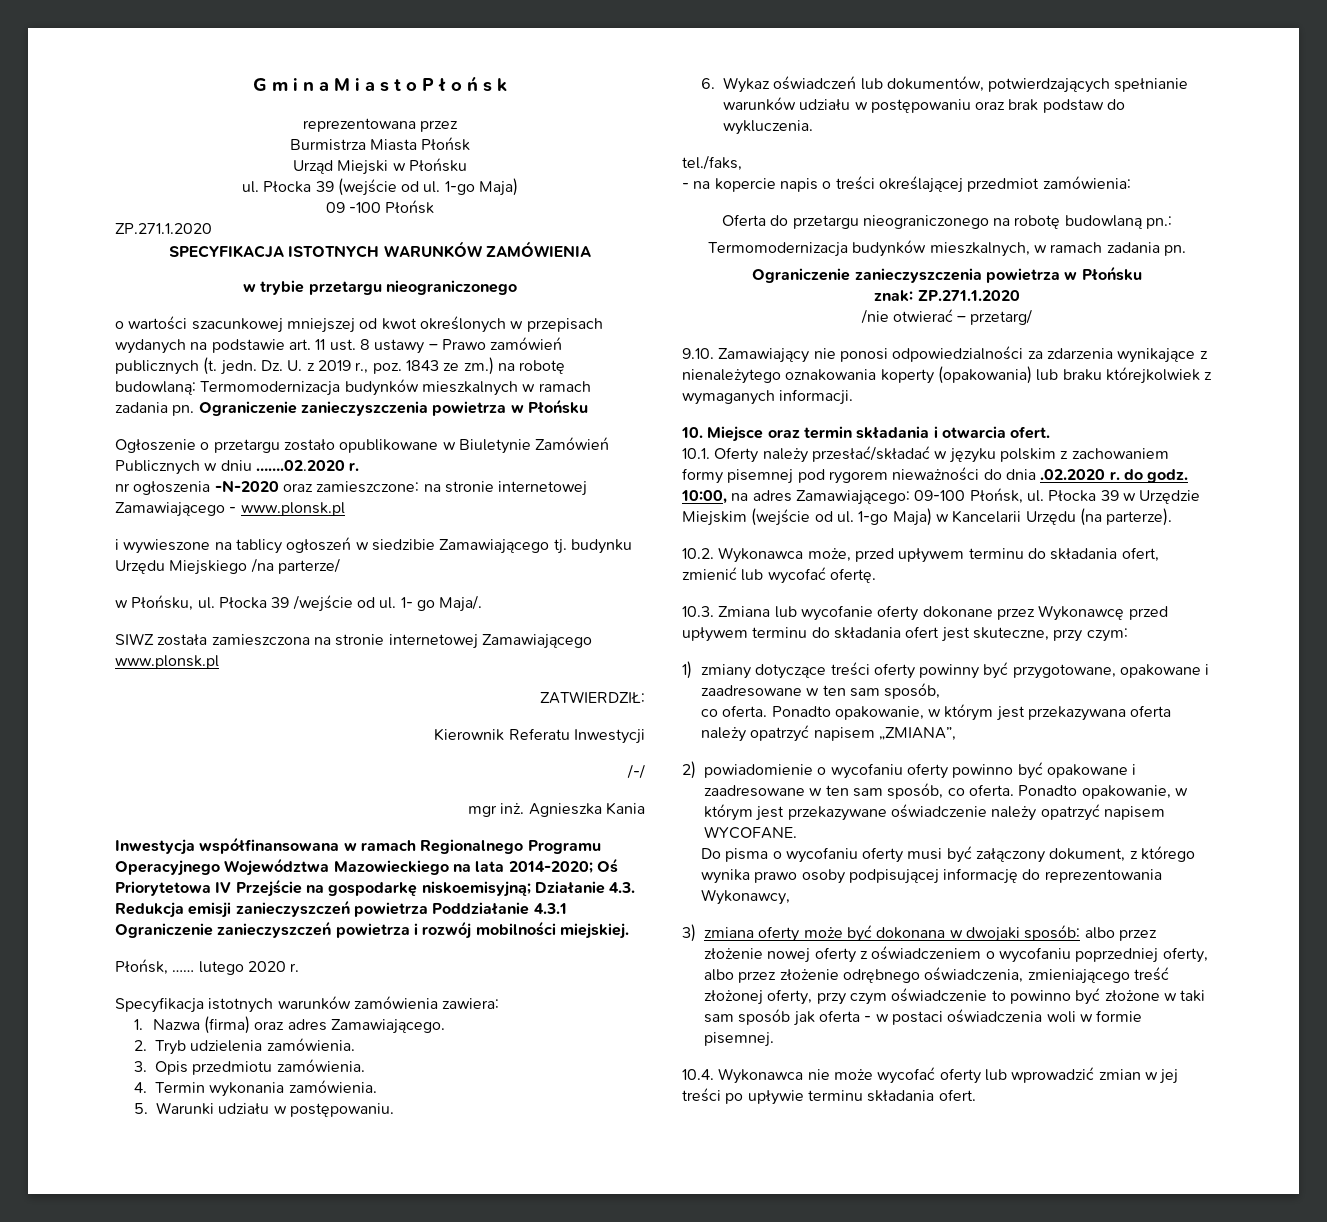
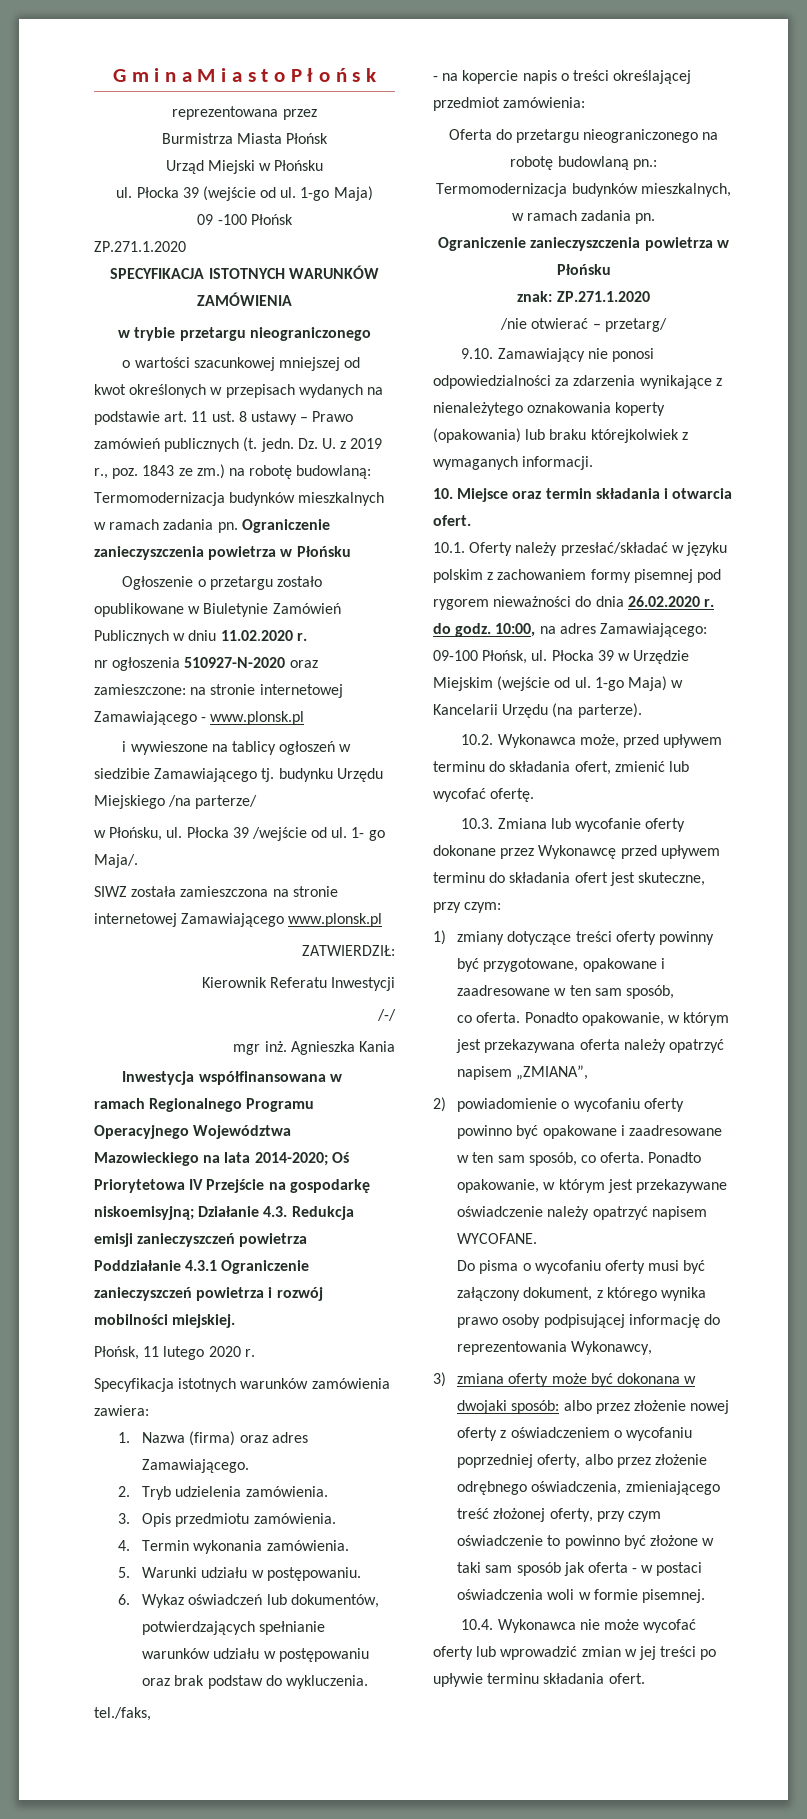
[255,460,345,471] …….02.2020 -> [220,630,293,641] 11.02.2020
[214,480,279,492] -N-2020 -> [184,657,286,668] 510927-N-2020
[172,970,195,972] …… -> [143,1346,160,1357] 11
[1040,469,1106,480] .02.2020 -> [627,596,700,607] 26.02.2020

